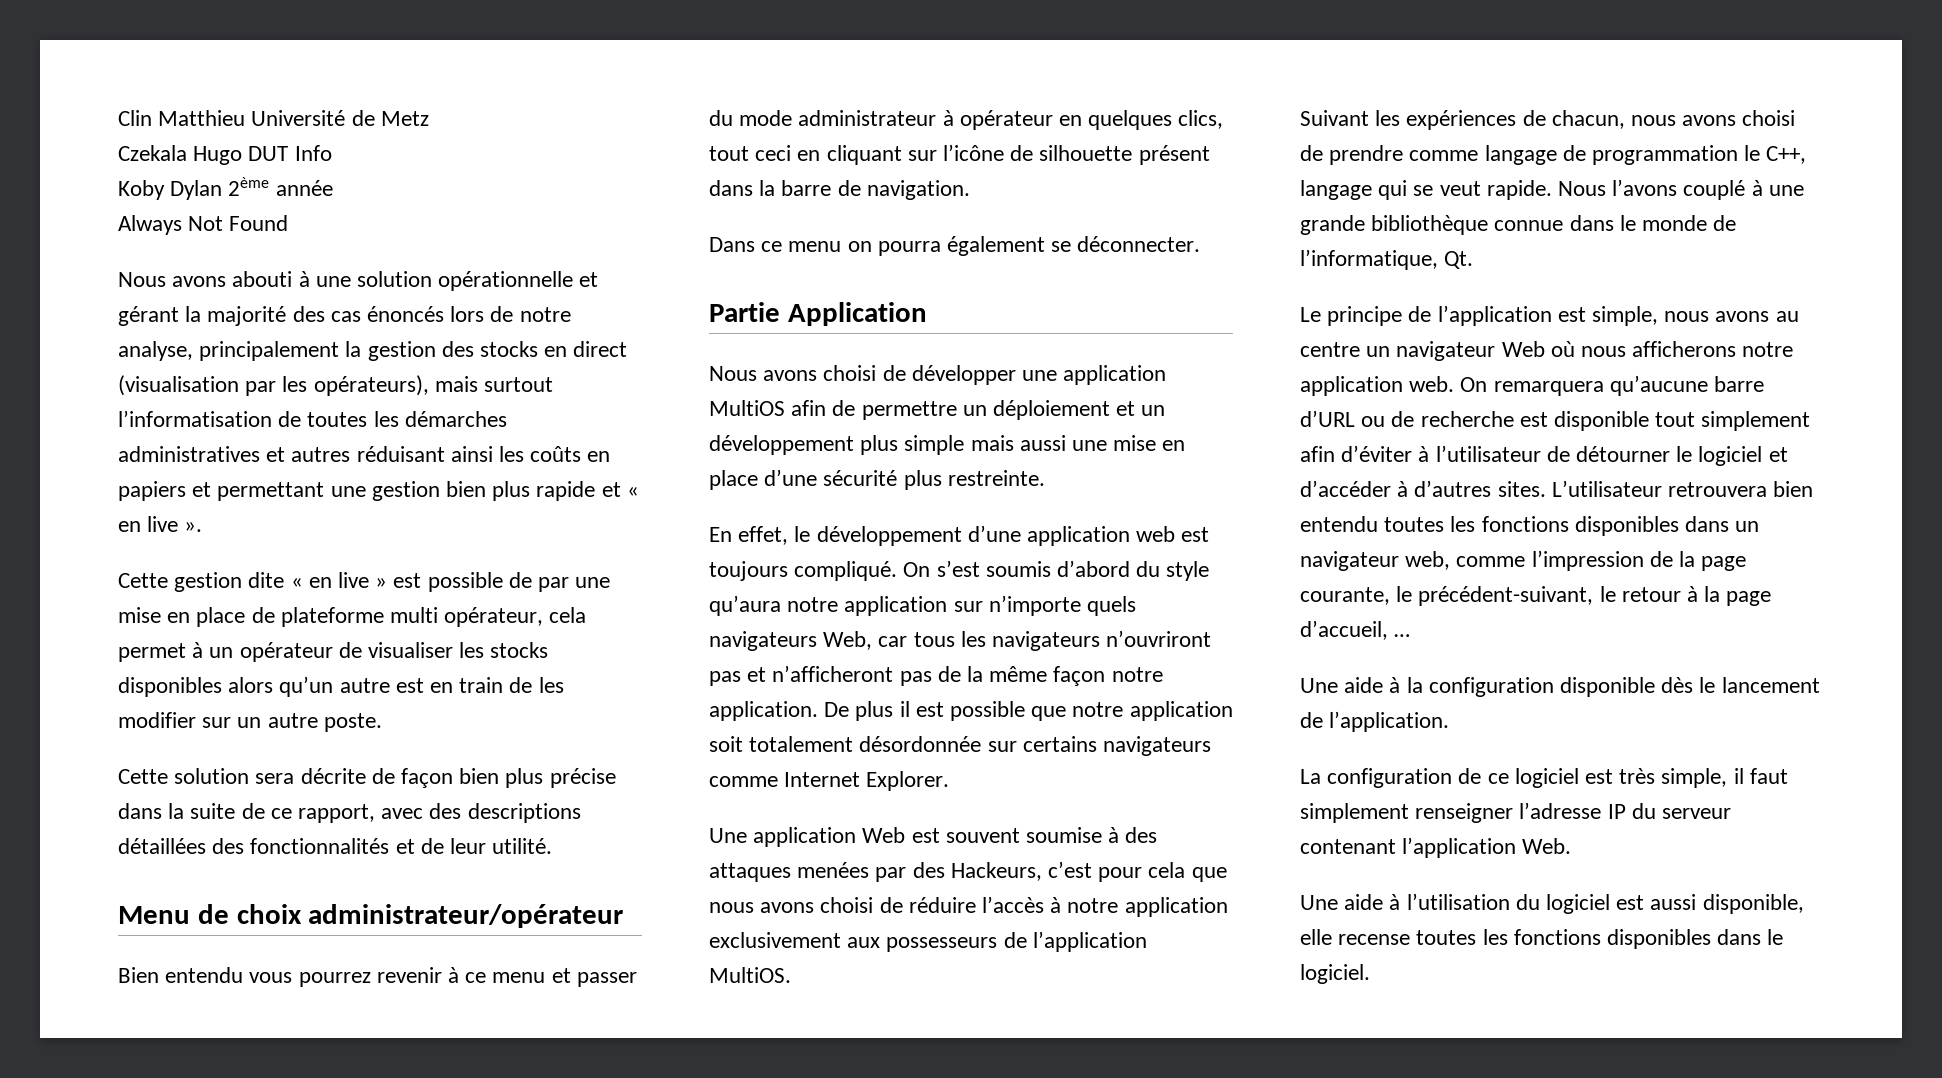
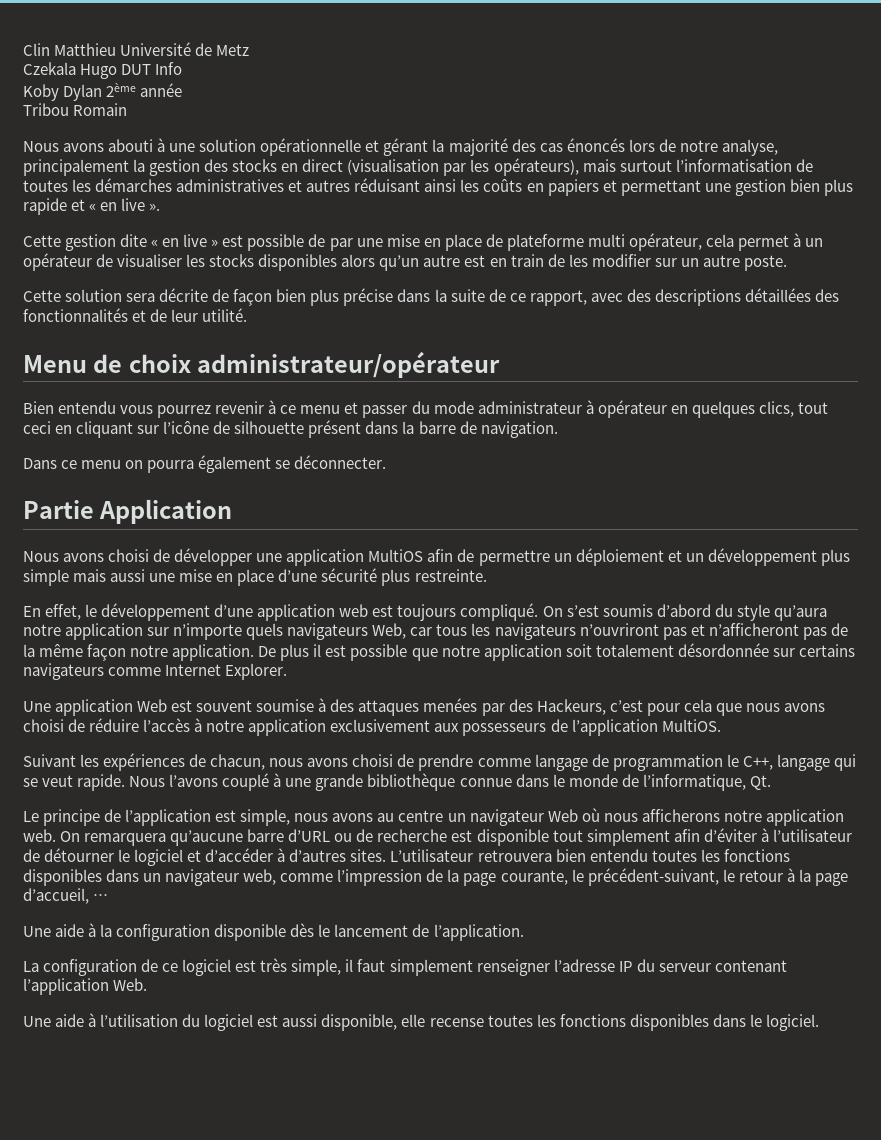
[118,215,289,235] Always Not Found -> [23,103,128,116] Tribou Romain

